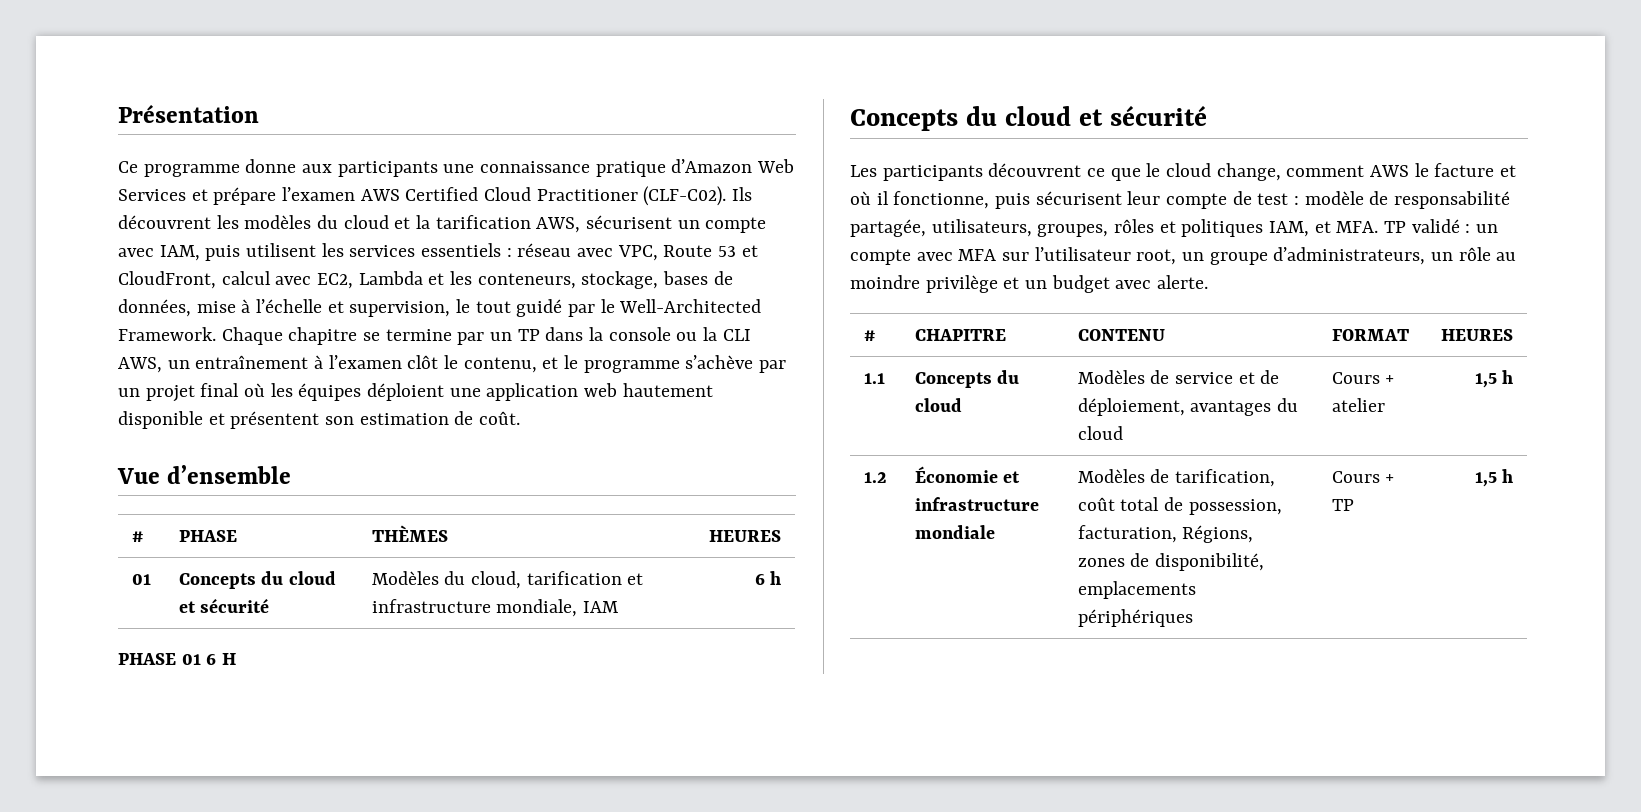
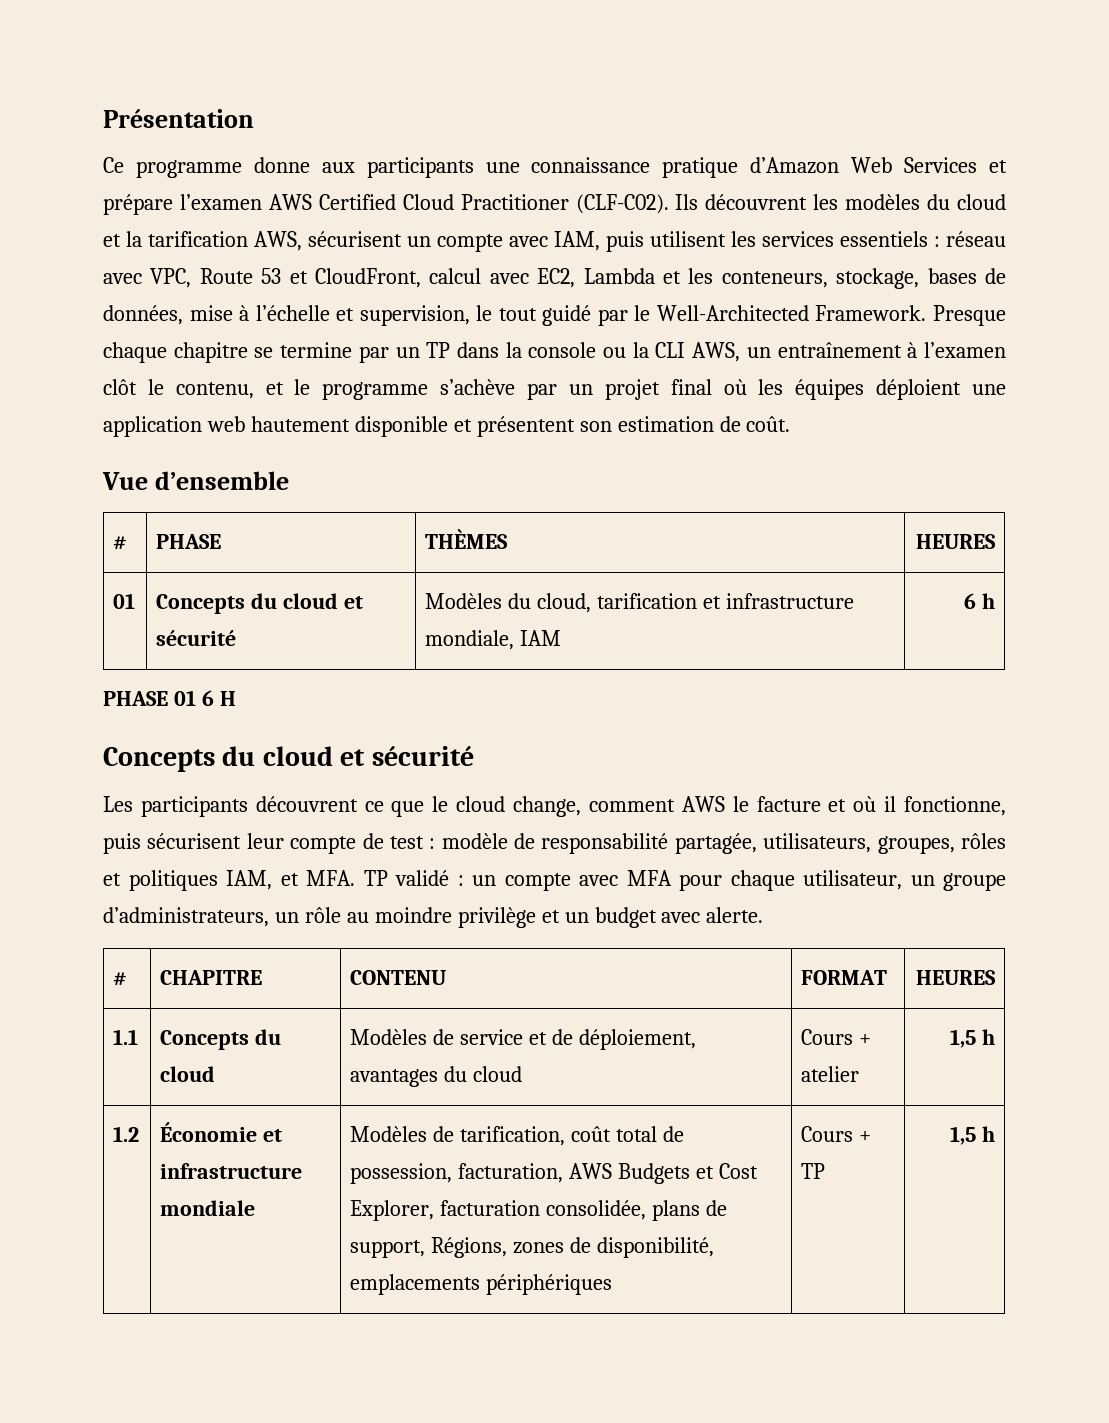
[221,327,283,345] Chaque -> [933,305,1007,326] [103,342,167,363] Presque chaque
[1002,247,1177,265] sur l’utilisateur root, -> [679,870,902,891] pour chaque utilisateur,
(1177, 534) none -> [568,1163,758,1184] [350,1200,727,1221] [350,1240,426,1258] AWS Budgets et Cost Explorer, facturation consolidée, plans de support,

